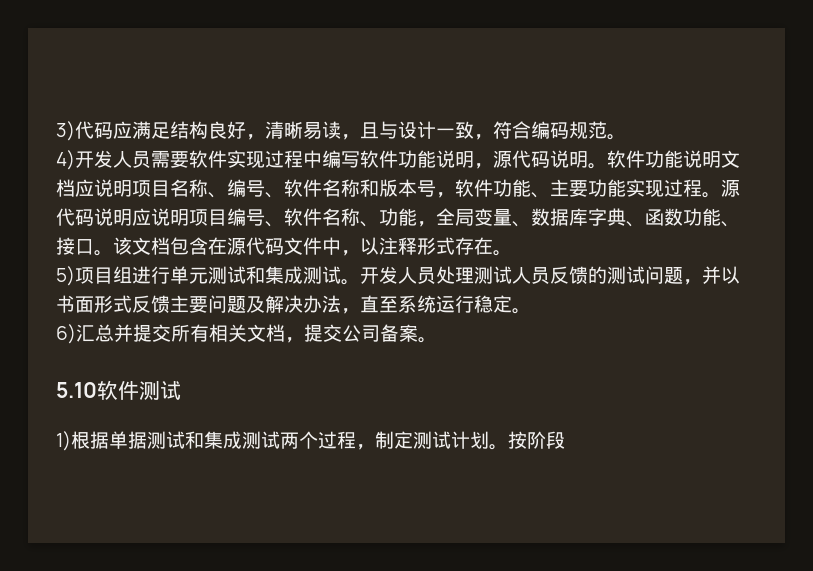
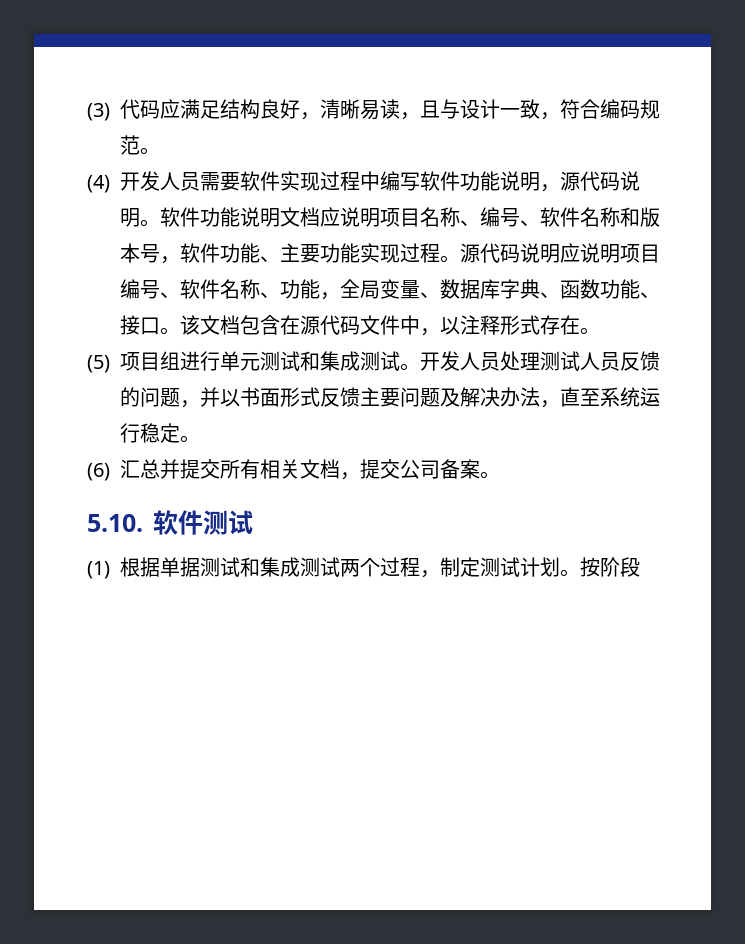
[56,121,75,141] 3) -> [87,103,110,121] (3)
[56,150,75,170] 4) -> [87,175,110,193] (4)
[56,266,75,286] 5) -> [87,355,110,373] (5)
[607,266,645,284] 测试 -> (140, 397) none
[56,324,76,344] 6) -> [87,463,110,481] (6)
[56,382,97,398] 5.10 -> [87,514,143,532] 5.10.
[56,431,71,451] 1) -> [87,561,110,579] (1)

